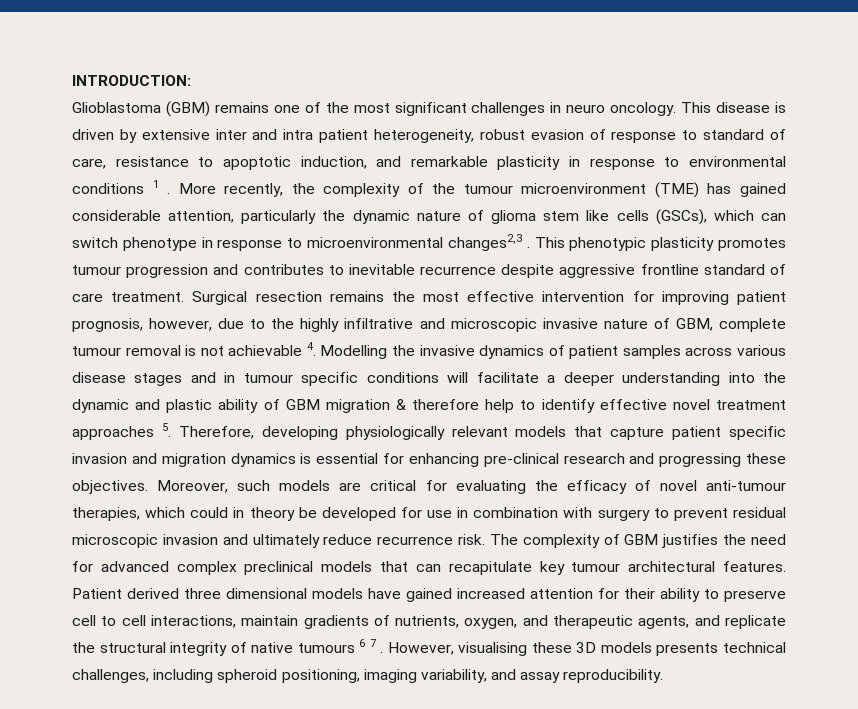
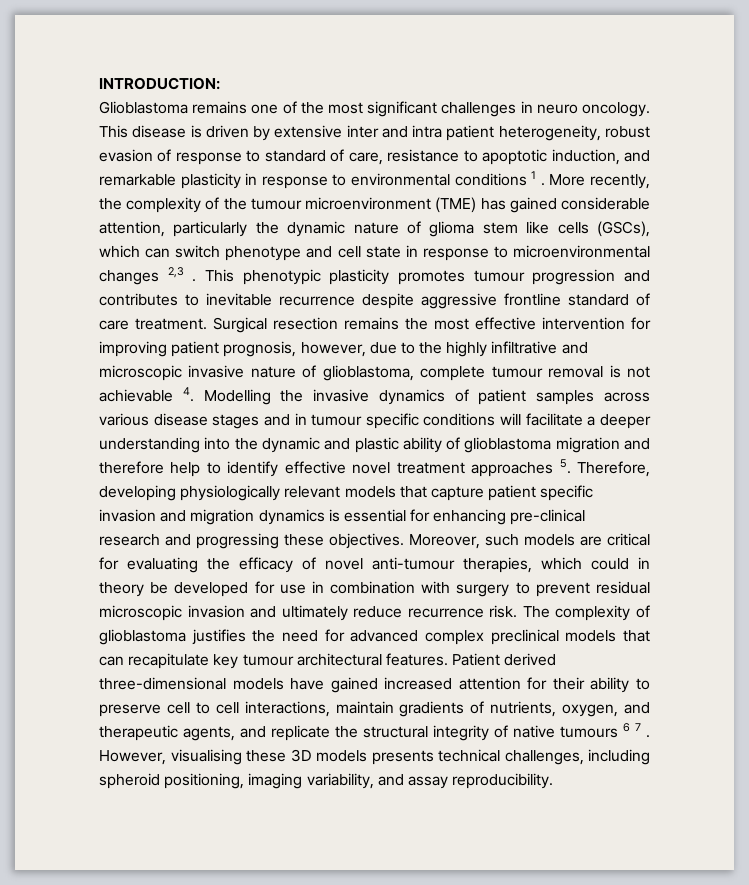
[165,101,210,117] (GBM) -> (188, 107) none
(197, 244) none -> [306,246,401,258] and cell state
[447,234,522,251] changes2,3 -> [99,267,184,285] changes 2,3
[675,318,713,331] GBM, -> [322,365,414,381] glioblastoma,
[285,399,406,413] GBM migration & -> [464,437,650,453] glioblastoma migration and
[624,534,659,545] GBM -> [99,629,186,645] glioblastoma
[184,588,307,599] three dimensional -> [99,677,226,690] three-dimensional

